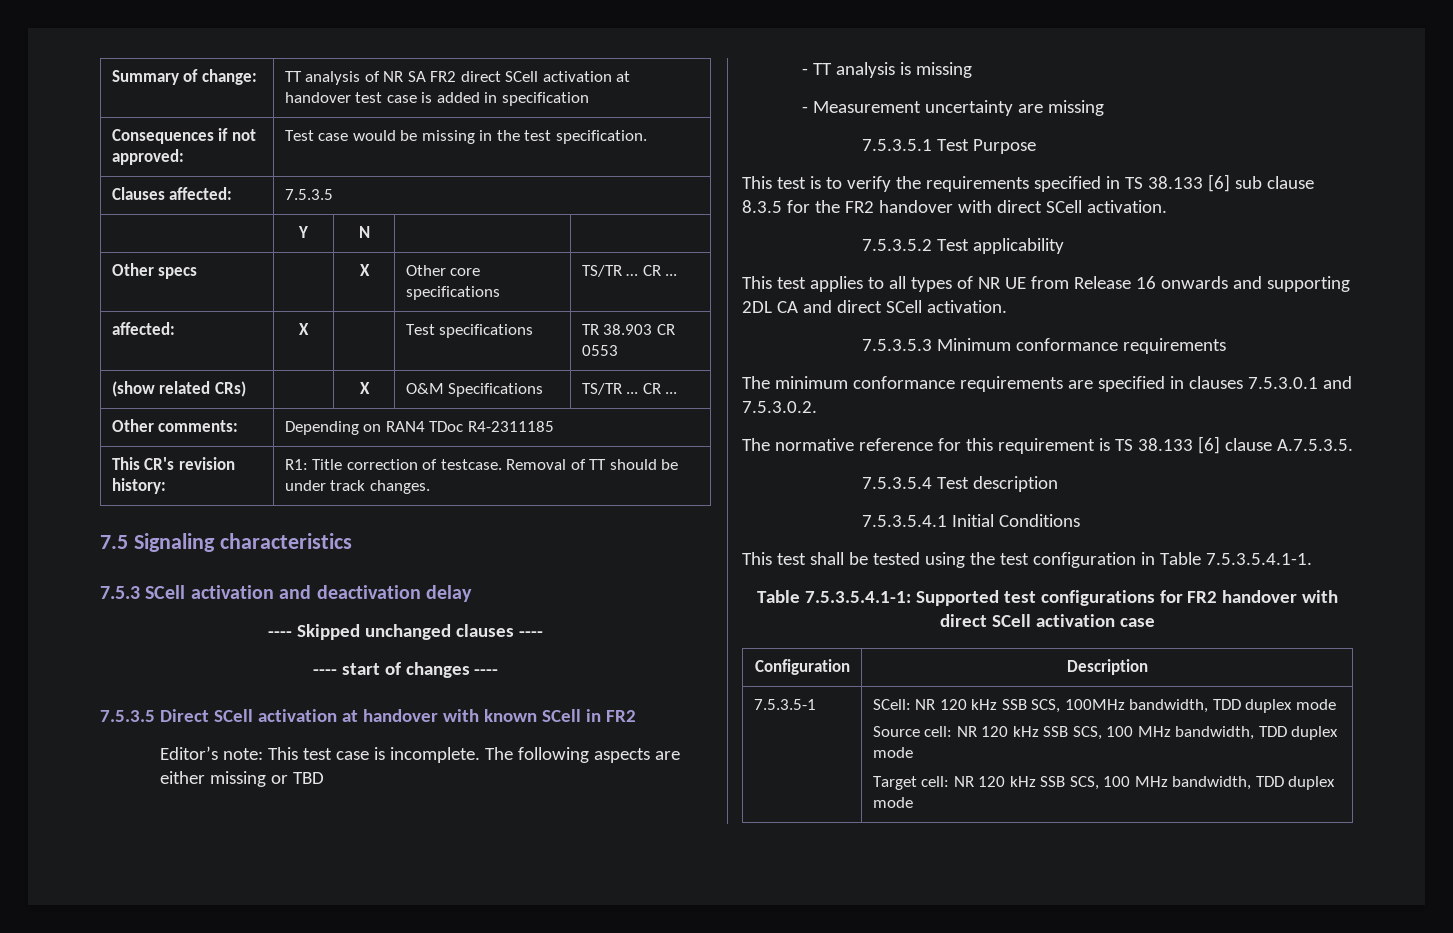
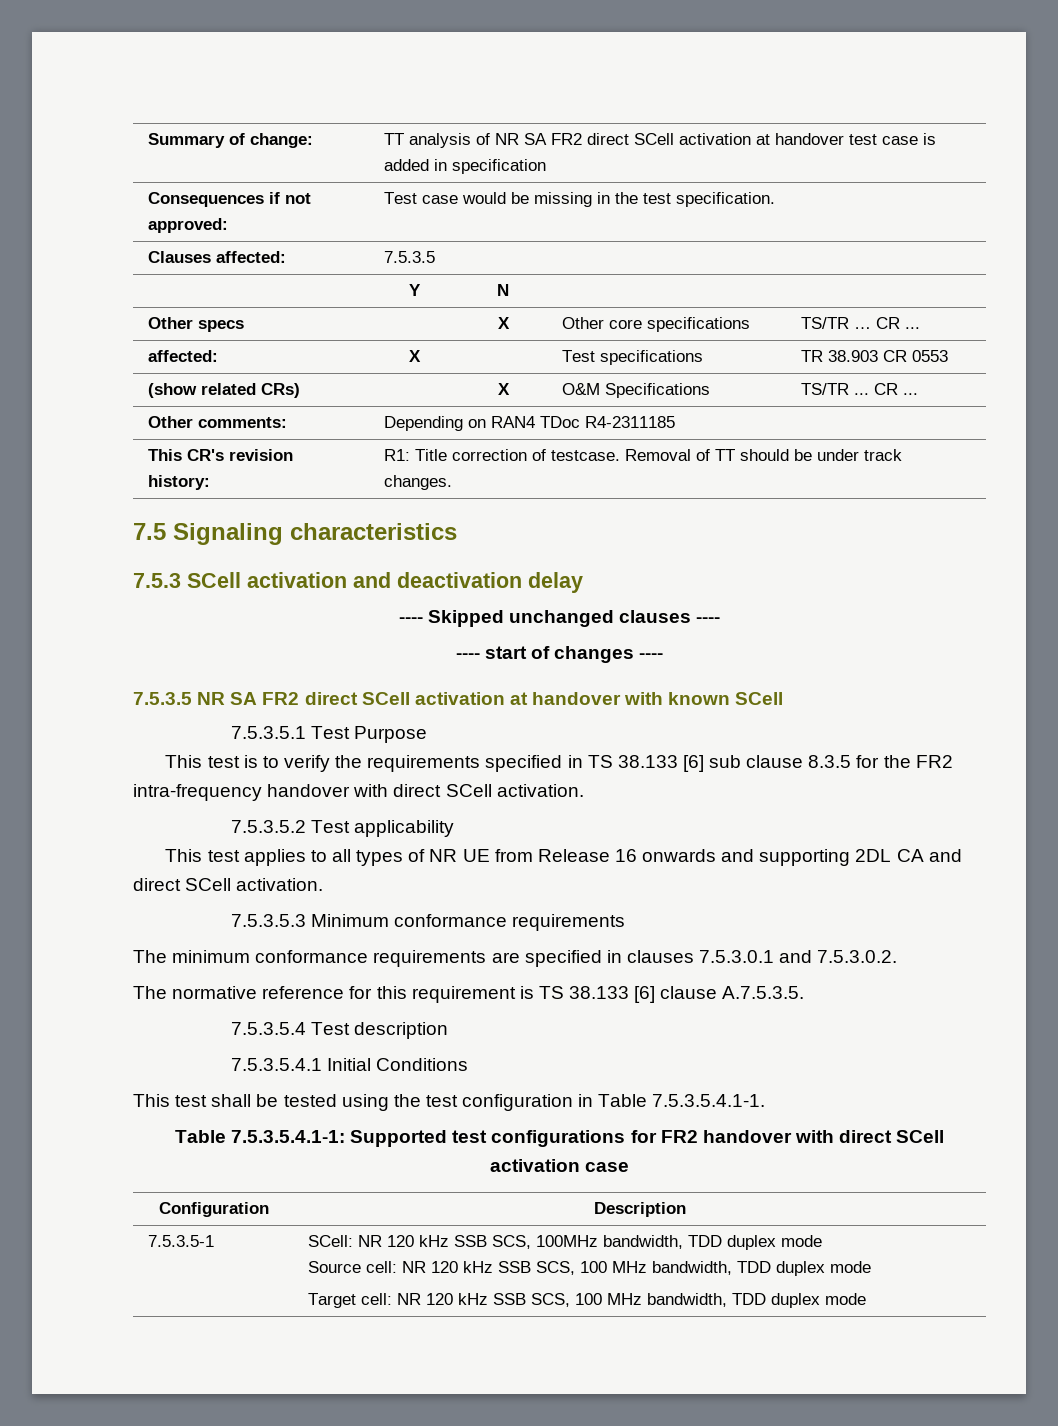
[159,709,209,722] Direct -> [197,692,358,705] NR SA FR2 direct
[585,709,636,722] [160,746,680,763] [160,771,324,787] [802,62,972,78] [802,100,1104,116] in FR2 // Editor’s note: This test case is incomplete. The following aspects are either missing or TBD // - TT analysis is missing // - Measurement uncertainty are missing -> (784, 698) none
(874, 207) none -> [133,784,262,801] intra-frequency

